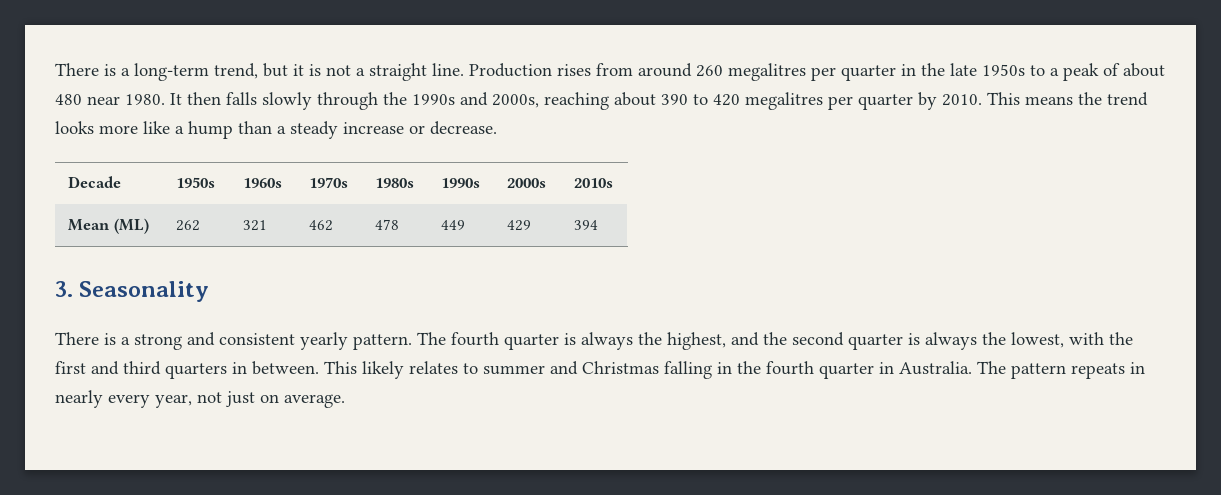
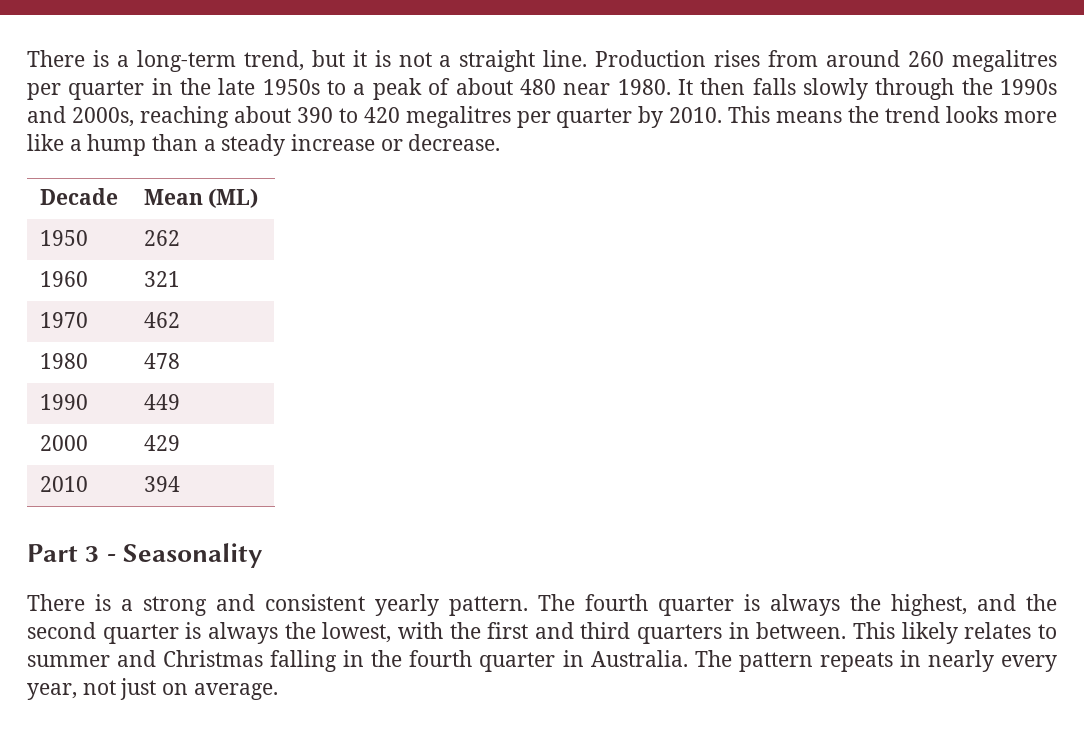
[176,177,216,188] [243,178,283,188] [309,177,349,188] [375,178,415,188] [441,178,481,188] [507,178,547,188] [574,178,614,188] 1950s | 1960s | 1970s | 1980s | 1990s | 2000s | 2010s // -> (118, 196) none
(149, 226) none -> [39,230,88,246] // 1950
(201, 225) none -> [39,271,88,287] // 1960
(268, 225) none -> [39,312,88,328] // 1970
(334, 225) none -> [39,353,88,369] // 1980
(400, 224) none -> [39,394,88,410] // 1990
(466, 225) none -> [39,435,88,451] // 2000
(532, 225) none -> [39,476,88,492] // 2010
[55,281,73,297] 3. -> [27,544,116,562] Part 3 -

